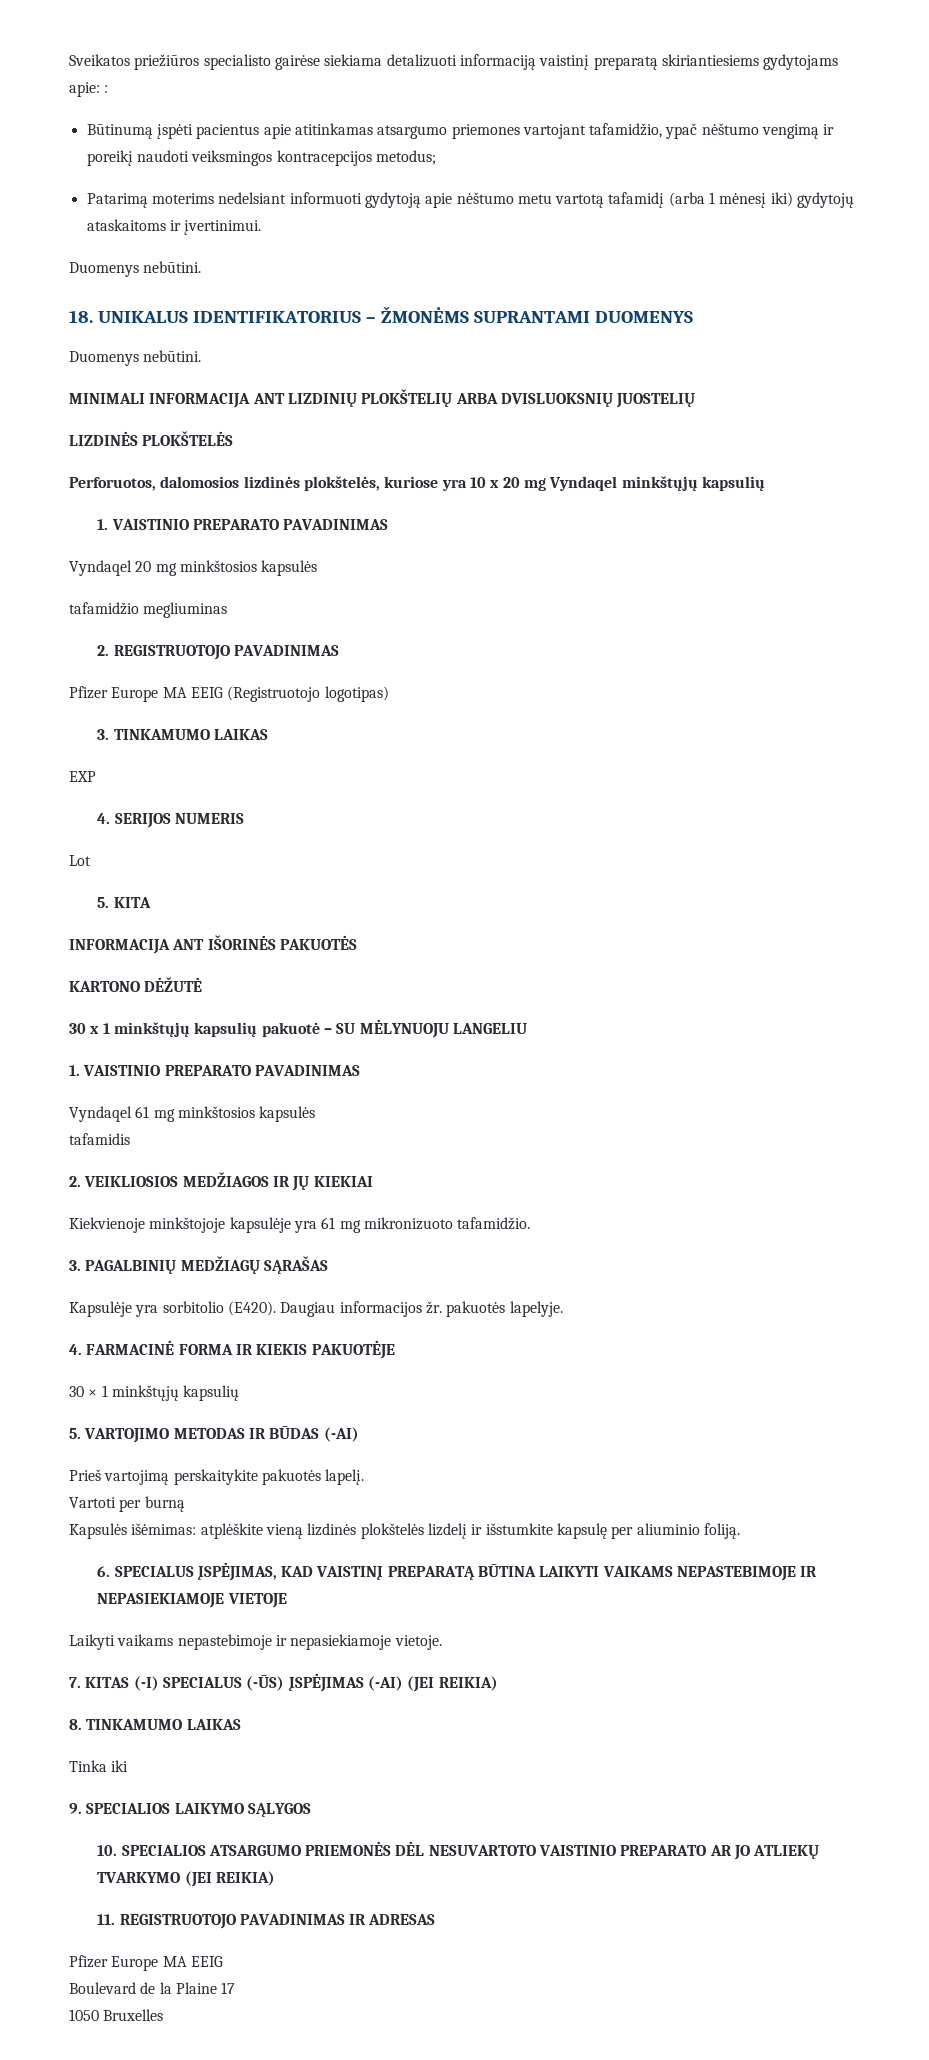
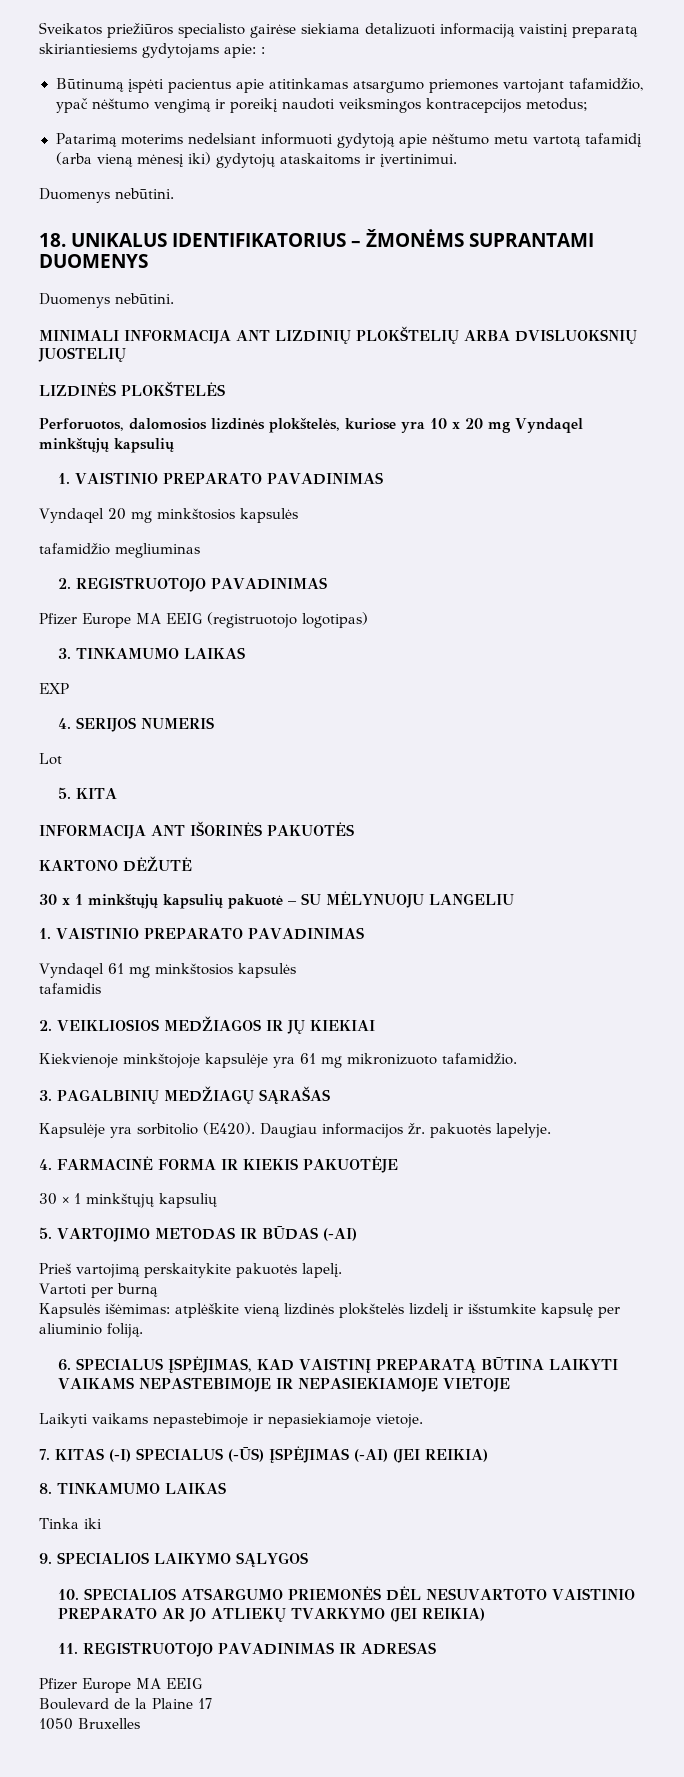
[709,192,716,204] 1 -> [96,154,133,167] vieną
[227,686,321,702] (Registruotojo -> [207,612,297,628] (registruotojo

